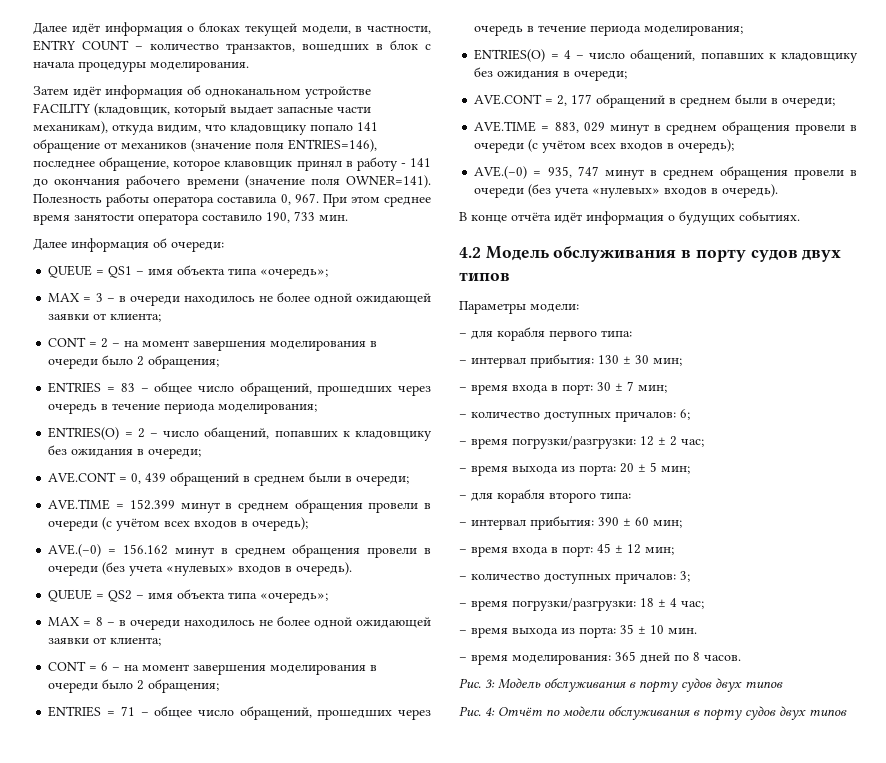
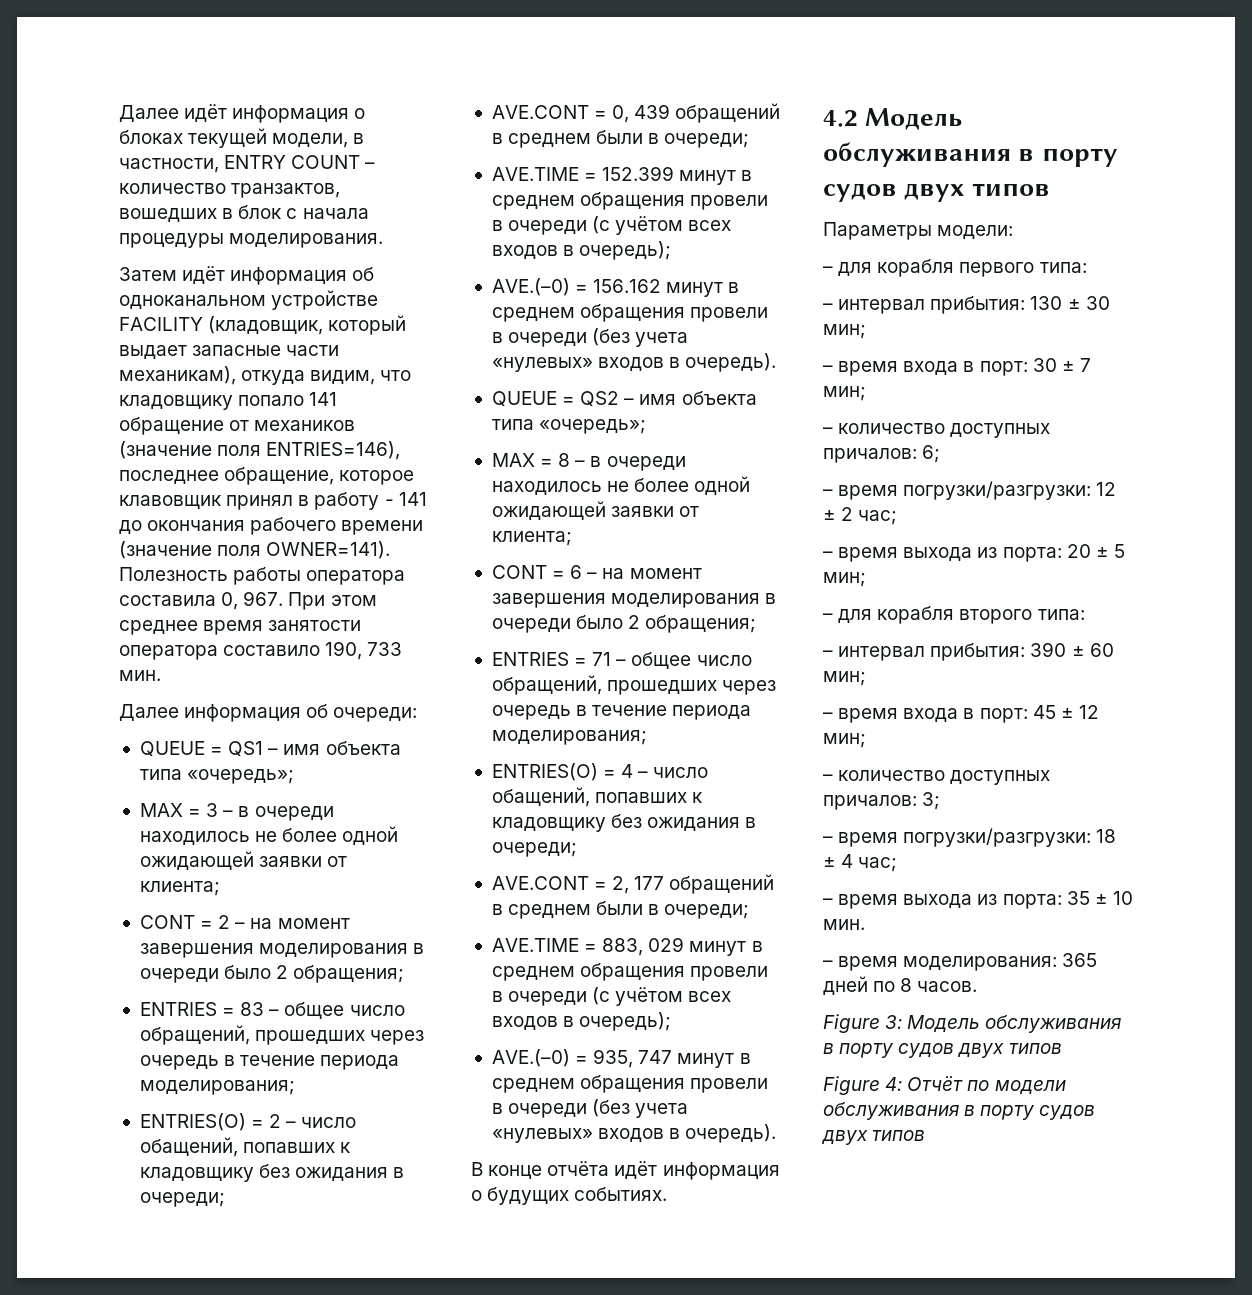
[459,678,481,688] Рис. -> [823,1014,880,1033] Figure
[459,706,481,716] Рис. -> [823,1076,880,1095] Figure

